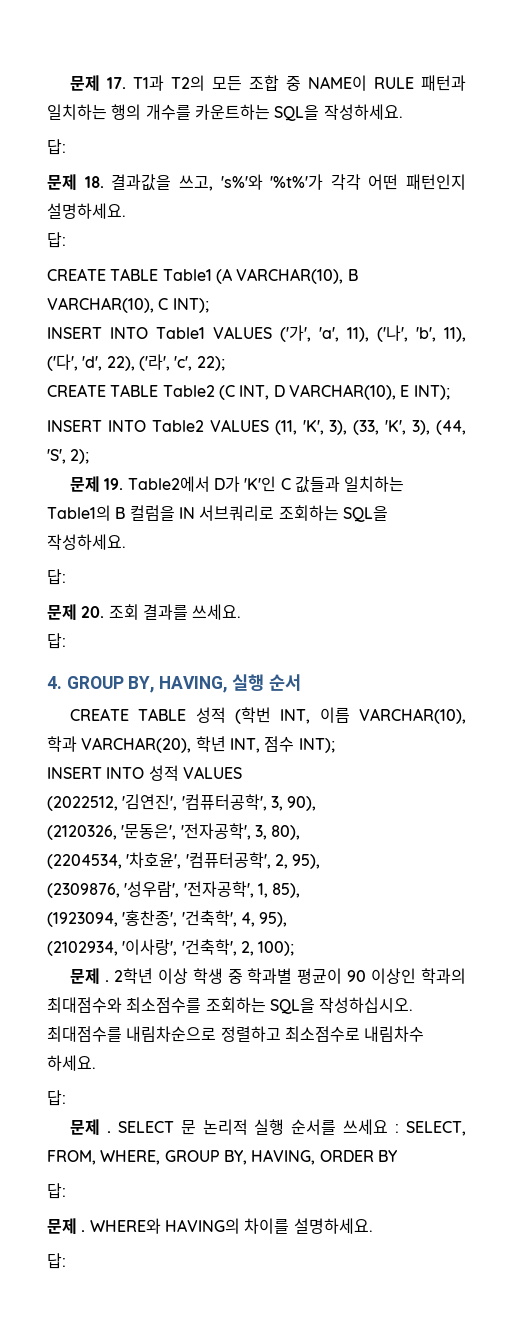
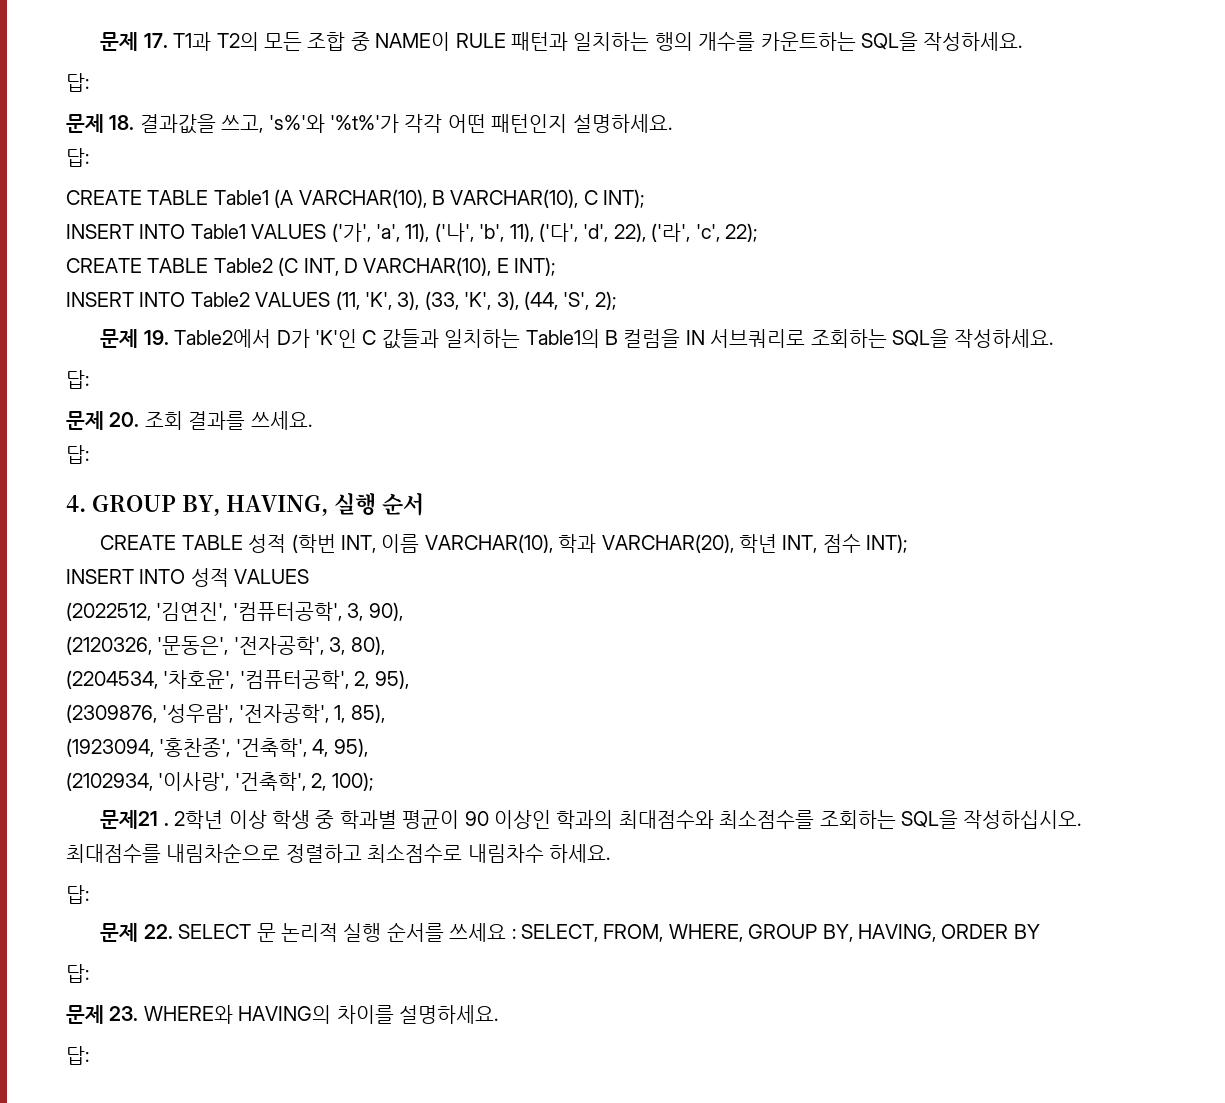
[69,968,100,984] 문제 -> [100,810,159,829] 문제21
[106,1131,111,1133] . -> [143,924,173,939] 22.
[81,1230,86,1232] . -> [109,1006,139,1021] 23.

